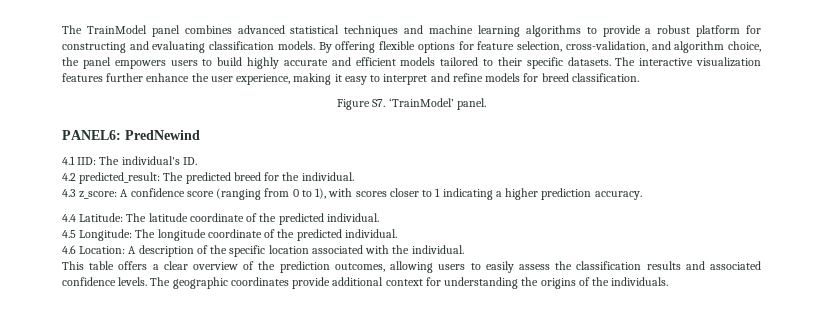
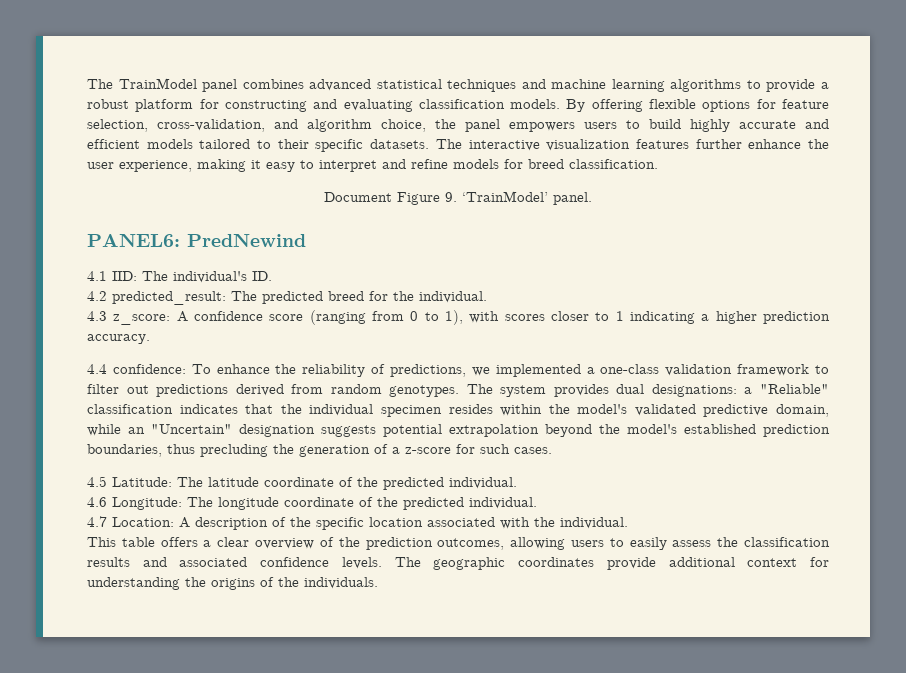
[337,99,386,110] Figure S7. -> [324,192,457,205] Document Figure 9.
(76, 218) none -> [112,364,829,377] [87,384,830,397] [87,404,830,417] [87,424,830,437] [87,444,552,457] [87,476,107,487] confidence: To enhance the reliability of predictions, we implemented a one-class validation framework to filter out predictions derived from random genotypes. The system provides dual designations: a "Reliable" classification indicates that the individual specimen resides within the model's validated predictive domain, while an "Uncertain" designation suggests potential extrapolation beyond the model's established prediction boundaries, thus precluding the generation of a z-score for such cases. // 4.5
[62,230,76,238] 4.5 -> [87,497,107,507] 4.6
[62,245,76,254] 4.6 -> [87,516,107,527] 4.7

